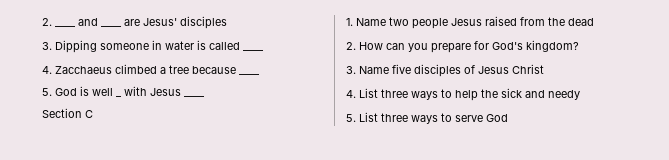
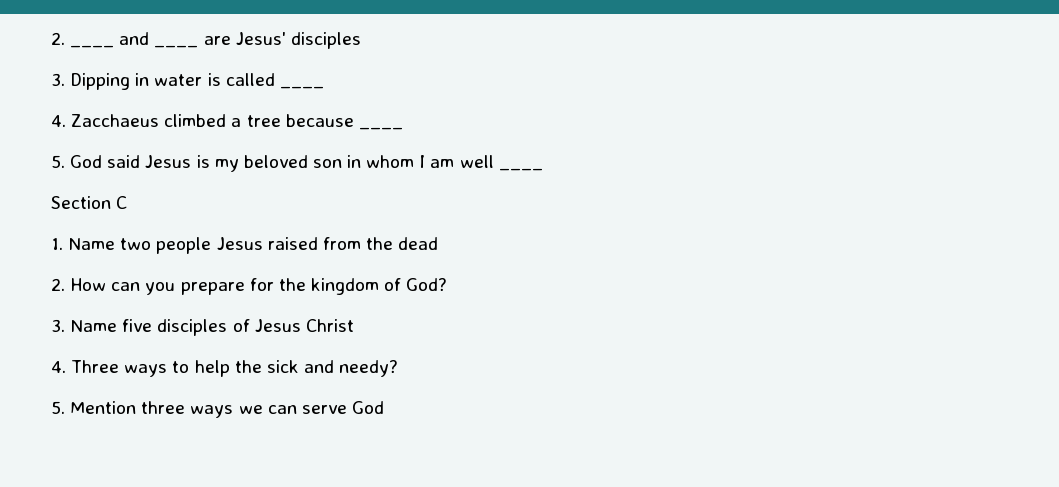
[100,43,149,50] someone -> (131, 81) none
[80,86,113,96] [116,96,122,97] [124,86,181,96] is well _ with Jesus -> [107,155,494,172] said Jesus is my beloved son in whom I am well
[492,40,579,52] God's kingdom? -> [278,278,448,295] the kingdom of God?
[359,88,408,98] List three -> [71,360,120,373] Three
[548,90,580,100] [346,112,452,124] needy // 5. List three ways to -> [339,360,399,377] [51,401,297,418] needy? // 5. Mention three ways we can

